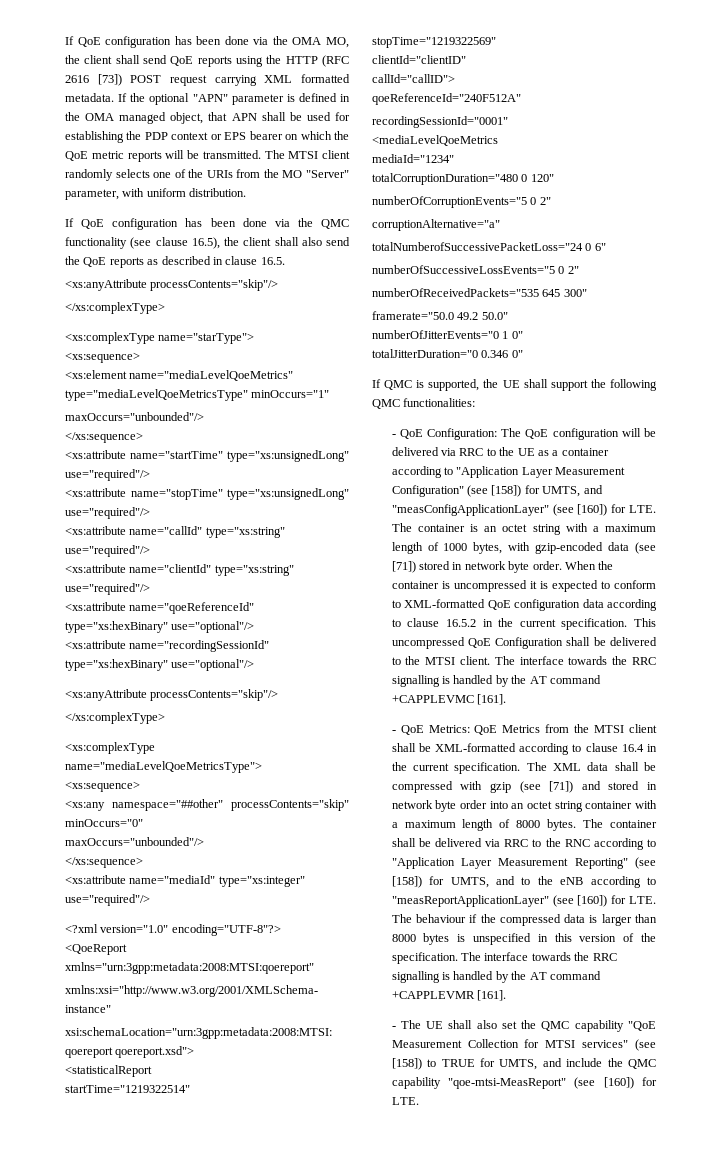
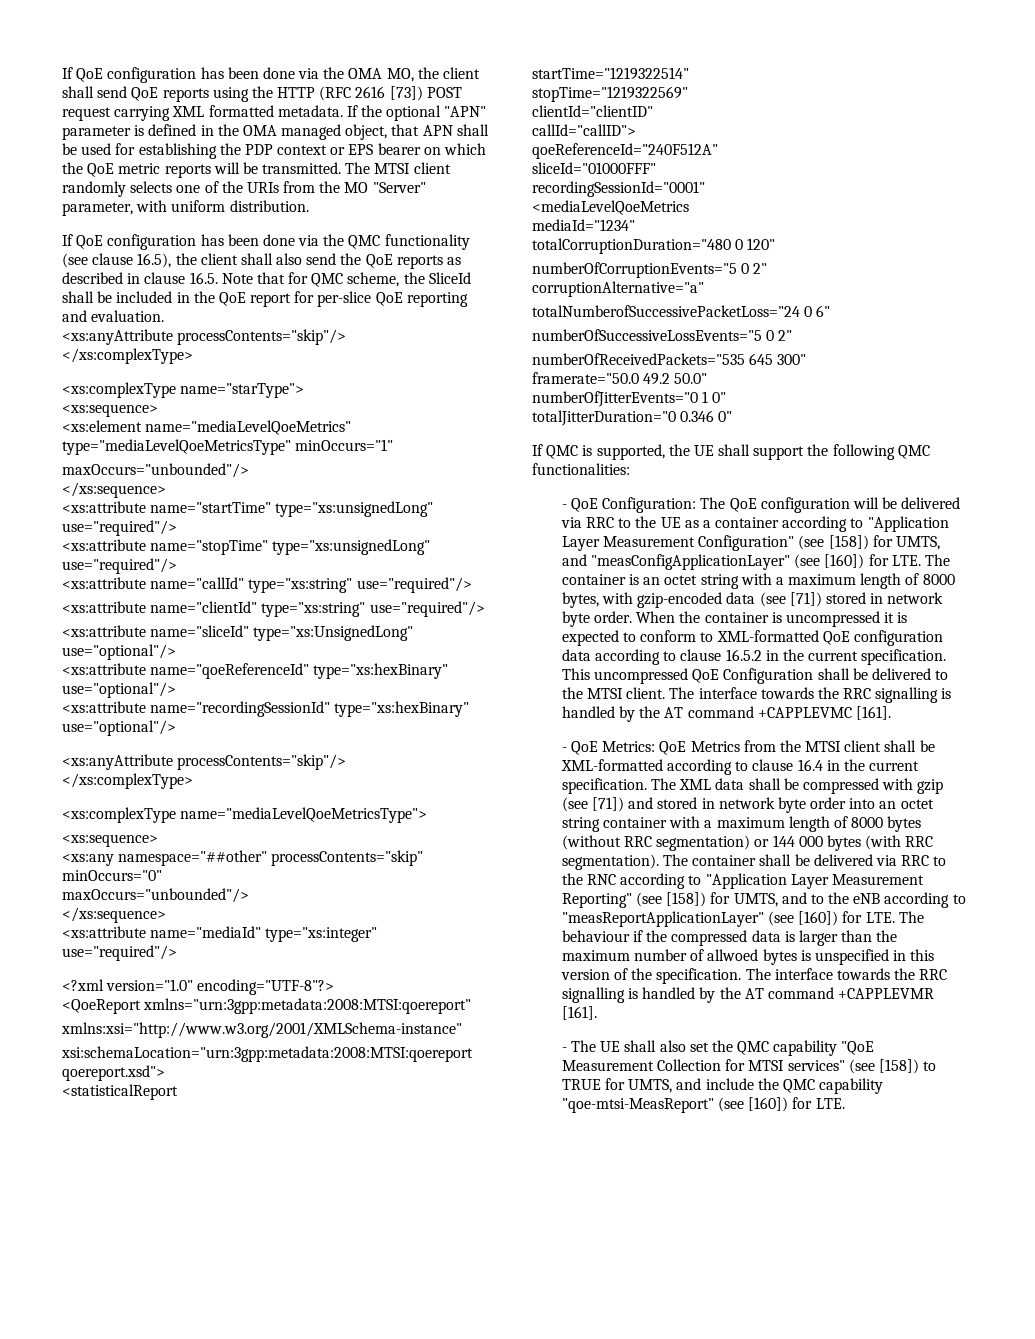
(285, 261) none -> [221,272,471,287] [62,291,468,307] [62,310,165,322] Note that for QMC scheme, the SliceId shall be included in the QoE report for per-slice QoE reporting and evaluation.
(150, 589) none -> [62,625,414,641] [62,644,176,660] // <xs:attribute name="sliceId" type="xs:UnsignedLong" use="optional"/>
(521, 99) none -> [532,162,656,174] // sliceId="01000FFF"
[443,543,468,551] 1000 -> [922,574,955,585] 8000
[547,819,577,831] bytes. -> [887,816,922,832] [561,835,934,851] [561,854,659,870] bytes (without RRC segmentation) or 144 000 bytes (with RRC segmentation).
[391,934,416,942] 8000 -> [876,930,898,942] [561,949,759,961] the maximum number of allwoed

